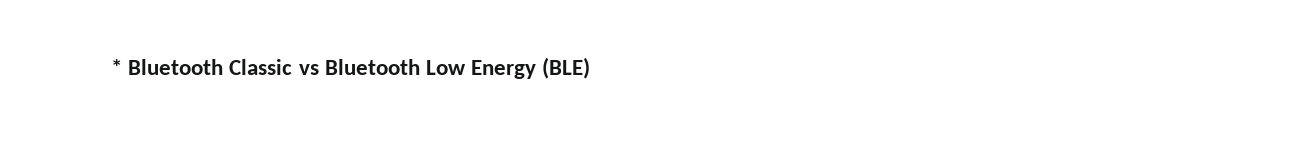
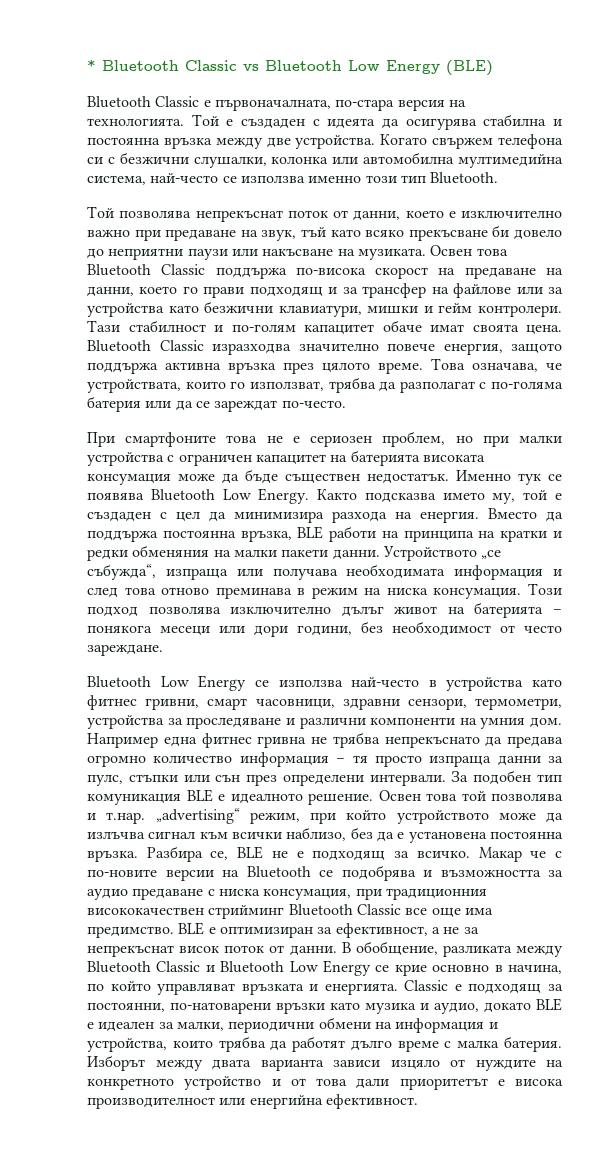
(591, 68) none -> [87,96,466,111] [87,114,562,130] [87,134,563,149] [87,152,564,168] [87,172,499,185] [87,206,562,222] [87,225,562,241] [87,245,508,260] [87,264,563,279] [87,283,563,298] [87,301,562,317] [87,320,562,335] [87,340,562,355] [87,358,562,374] [87,377,563,393] [87,396,346,412] [87,431,562,447] [87,450,485,466] [87,469,562,485] [87,488,562,504] [87,508,563,523] [87,526,562,542] [87,545,502,561] [87,564,562,580] [87,583,562,599] [87,602,562,618] [87,621,562,637] [87,644,163,656] [87,675,562,691] [87,695,563,710] [87,715,562,729] [87,732,563,748] [87,752,563,767] [87,770,562,786] [87,789,563,805] [87,808,563,824] [87,827,563,843] [87,846,563,862] [87,865,563,881] [87,888,487,900] [87,904,493,919] [87,922,479,938] [87,941,563,957] [87,960,562,976] [87,980,563,995] [87,998,562,1014] [87,1017,498,1033] [87,1036,562,1052] [87,1055,563,1071] [87,1076,563,1090] [87,1094,418,1109] // Bluetooth Classic е първоначалната, по-стара версия на технологията. Той е създаден с идеята да осигурява стабилна и постоянна връзка между две устройства. Когато свържем телефона си с безжични слушалки, колонка или автомобилна мултимедийна система, най-често се използва именно този тип Bluetooth. // Той позволява непрекъснат поток от данни, което е изключително важно при предаване на звук, тъй като всяко прекъсване би довело до неприятни паузи или накъсване на музиката. Освен това Bluetooth Classic поддържа по-висока скорост на предаване на данни, което го прави подходящ и за трансфер на файлове или за устройства като безжични клавиатури, мишки и гейм контролери. Тази стабилност и по-голям капацитет обаче имат своята цена. Bluetooth Classic изразходва значително повече енергия, защото поддържа активна връзка през цялото време. Това означава, че устройствата, които го използват, трябва да разполагат с по-голяма батерия или да се зареждат по-често. // При смартфоните това не е сериозен проблем, но при малки устройства с ограничен капацитет на батерията високата консумация може да бъде съществен недостатък. Именно тук се появява Bluetooth Low Energy. Както подсказва името му, той е създаден с цел да минимизира разхода на енергия. Вместо да поддържа постоянна връзка, BLE работи на принципа на кратки и редки обменяния на малки пакети данни. Устройството „се събужда“, изпраща или получава необходимата информация и след това отново преминава в режим на ниска консумация. Този подход позволява изключително дълъг живот на батерията – понякога месеци или дори години, без необходимост от често зареждане. // Bluetooth Low Energy се използва най-често в устройства като фитнес гривни, смарт часовници, здравни сензори, термометри, устройства за проследяване и различни компоненти на умния дом. Например една фитнес гривна не трябва непрекъснато да предава огромно количество информация – тя просто изпраща данни за пулс, стъпки или сън през определени интервали. За подобен тип комуникация BLE е идеалното решение. Освен това той позволява и т.нар. „advertising“ режим, при който устройството може да излъчва сигнал към всички наблизо, без да е установена постоянна връзка. Разбира се, BLE не е подходящ за всичко. Макар че с по-новите версии на Bluetooth се подобрява и възможността за аудио предаване с ниска консумация, при традиционния висококачествен стрийминг Bluetooth Classic все още има предимство. BLE е оптимизиран за ефективност, а не за непрекъснат висок поток от данни. В обобщение, разликата между Bluetooth Classic и Bluetooth Low Energy се крие основно в начина, по който управляват връзката и енергията. Classic е подходящ за постоянни, по-натоварени връзки като музика и аудио, докато BLE е идеален за малки, периодични обмени на информация и устройства, които трябва да работят дълго време с малка батерия. Изборът между двата варианта зависи изцяло от нуждите на конкретното устройство и от това дали приоритетът е висока производителност или енергийна ефективност.

